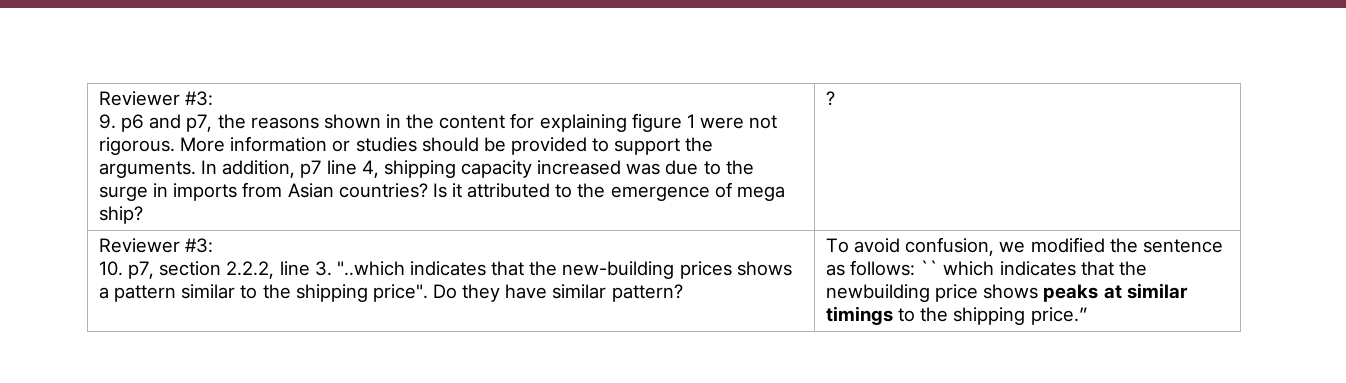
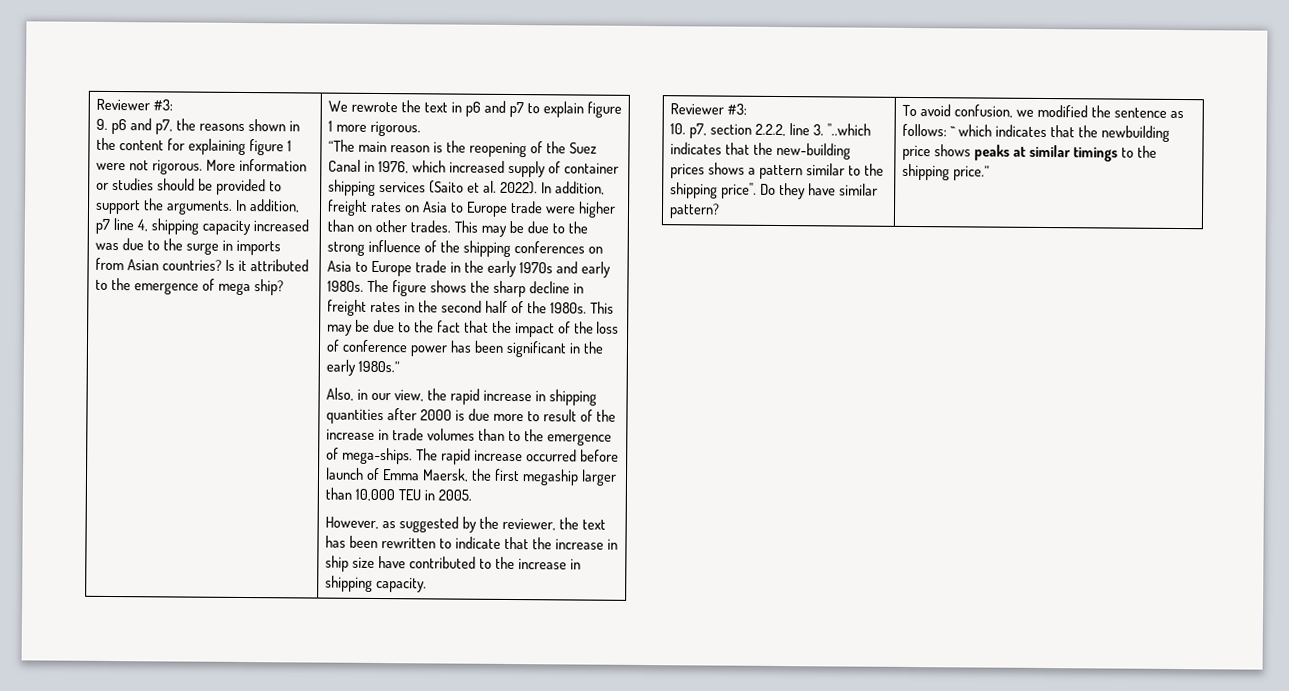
[826,91,836,106] ? -> [328,100,622,118] [328,120,422,137] [328,139,597,158] [328,159,619,178] [328,179,605,196] [327,199,616,218] [327,219,588,237] [327,239,603,258] [327,260,611,278] [327,279,584,298] [327,299,614,316] [327,319,620,338] [326,339,604,358] [326,359,401,376] [326,387,597,406] [326,408,616,425] [326,428,612,446] [326,447,619,465] [325,467,617,486] [325,487,473,502] [325,516,606,533] [325,535,618,550] [325,555,581,572] [325,575,428,593] We rewrote the text in p6 and p7 to explain figure 1 more rigorous. // “The main reason is the reopening of the Suez Canal in 1976, which increased supply of container shipping services (Saito et al. 2022). In addition, freight rates on Asia to Europe trade were higher than on other trades. This may be due to the strong influence of the shipping conferences on Asia to Europe trade in the early 1970s and early 1980s. The figure shows the sharp decline in freight rates in the second half of the 1980s. This may be due to the fact that the impact of the loss of conference power has been significant in the early 1980s.” // Also, in our view, the rapid increase in shipping quantities after 2000 is due more to result of the increase in trade volumes than to the emergence of mega-ships. The rapid increase occurred before launch of Emma Maersk, the first megaship larger than 10,000 TEU in 2005. // However, as suggested by the reviewer, the text has been rewritten to indicate that the increase in ship size have contributed to the increase in shipping capacity.

